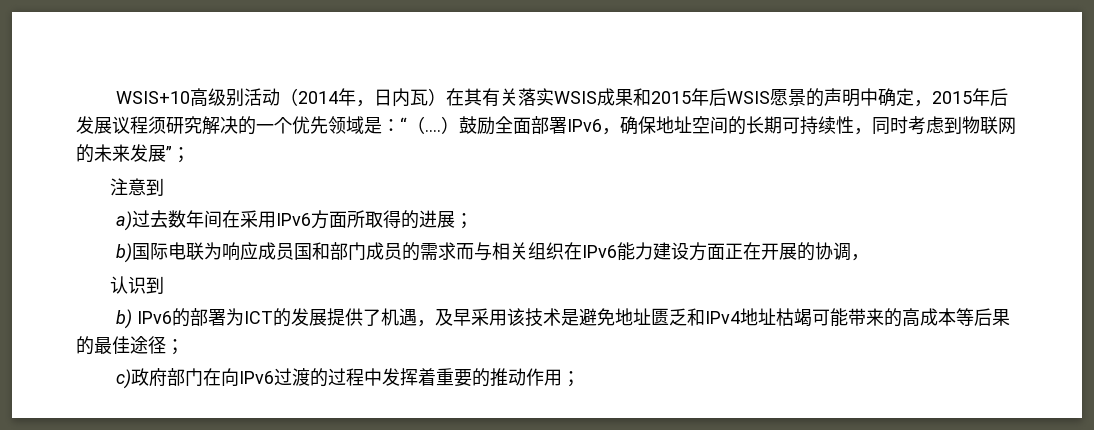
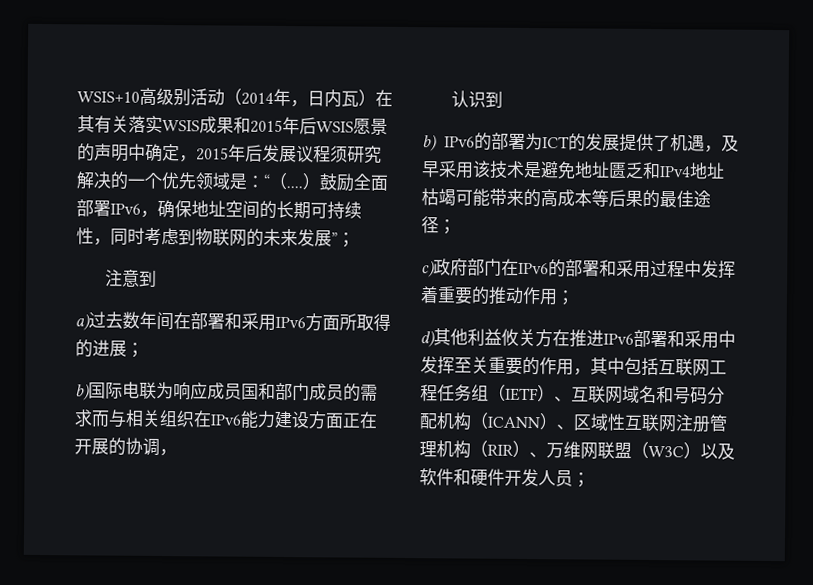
(241, 219) none -> [190,312,242,330] 部署和
[221,368,329,387] 向IPv6过渡的 -> [518,259,651,278] IPv6的部署和采用
(581, 379) none -> [420,328,736,349] [420,356,727,377] [420,384,725,405] [419,412,728,433] [419,440,735,460] [419,468,590,488] // d)其他利益攸关方在推进IPv6部署和采用中发挥至关重要的作用，其中包括互联网工程任务组（IETF）、互联网域名和号码分配机构（ICANN）、区域性互联网注册管理机构（RIR）、万维网联盟（W3C）以及软件和硬件开发人员；

